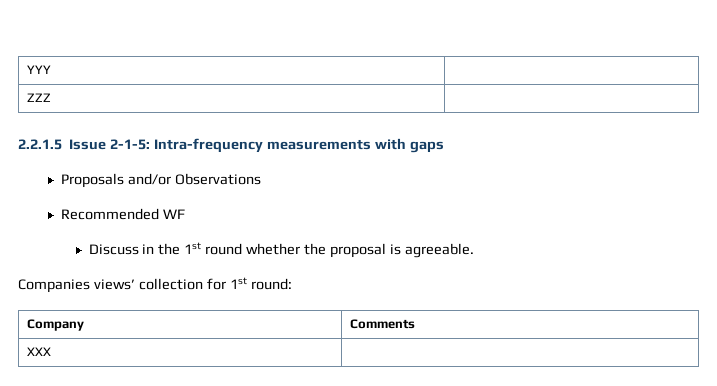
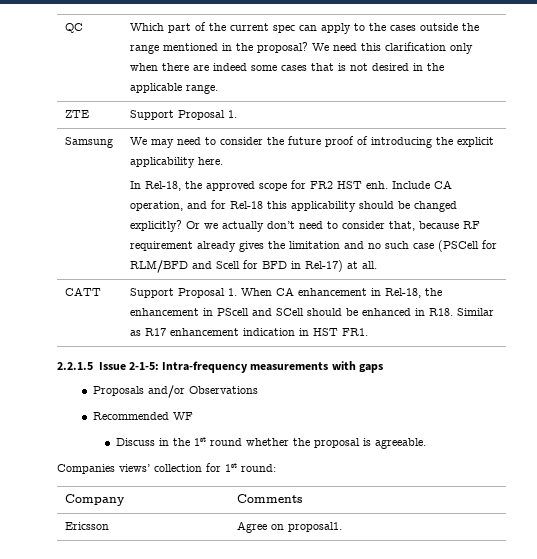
[27,65,52,74] [27,93,52,102] YYY | // ZZZ | -> [65,23,84,33] [130,22,480,34] [130,42,474,54] [130,63,445,71] [130,83,219,94] [65,110,90,118] [130,110,238,120] [65,137,114,148] [130,136,495,148] [130,157,224,168] [130,180,453,191] [130,200,458,212] [130,220,481,232] [130,240,498,252] [130,260,378,273] [65,287,102,296] [130,287,443,298] [130,308,495,316] [130,328,369,336] QC | Which part of the current spec can apply to the cases outside the range mentioned in the proposal? We need this clarification only when there are indeed some cases that is not desired in the applicable range. // ZTE | Support Proposal 1. // Samsung | We may need to consider the future proof of introducing the explicit applicability here. // In Rel-18, the approved scope for FR2 HST enh. Include CA operation, and for Rel-18 this applicability should be changed explicitly? Or we actually don’t need to consider that, because RF requirement already gives the limitation and no such case (PSCell for RLM/BFD and Scell for BFD in Rel-17) at all. // CATT | Support Proposal 1. When CA enhancement in Rel-18, the enhancement in PScell and SCell should be enhanced in R18. Similar as R17 enhancement indication in HST FR1.
[27,347,52,356] XXX | -> [65,522,110,530] [237,521,343,533] Ericsson | Agree on proposal1.

